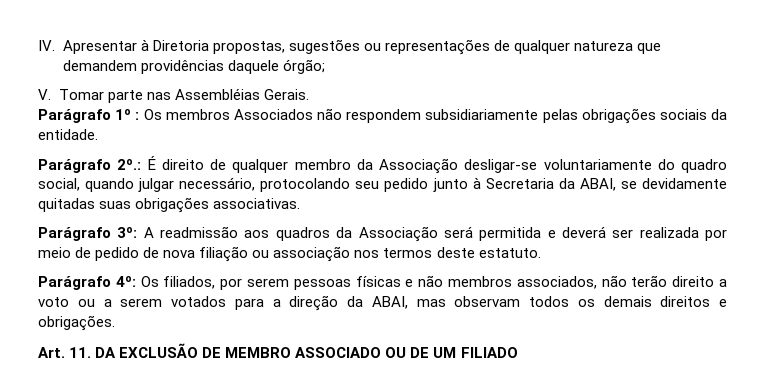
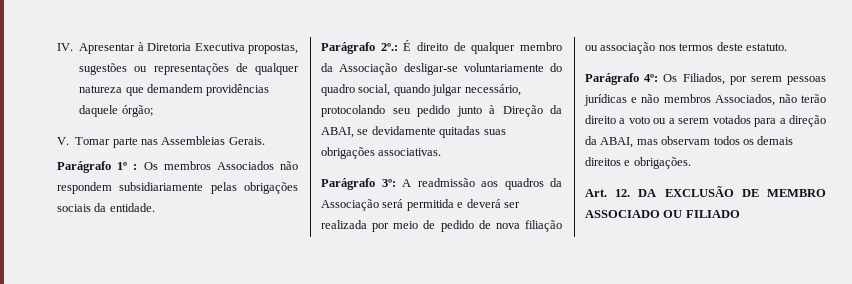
(209, 45) none -> [194,43,245,51] Executiva
[174,88,260,100] Assembléias -> [161,136,226,145] Assembleias
[485,178,554,189] Secretaria -> [502,105,543,117] Direção
[163,276,216,289] filiados, -> [682,73,725,85] Filiados,
[355,276,401,287] físicas -> [584,94,627,106] jurídicas
[516,276,597,289] associados, -> [714,94,775,106] Associados,
[69,347,92,358] 11. -> [615,189,631,197] 12.
[410,347,457,358] DE UM -> (683, 214) none

